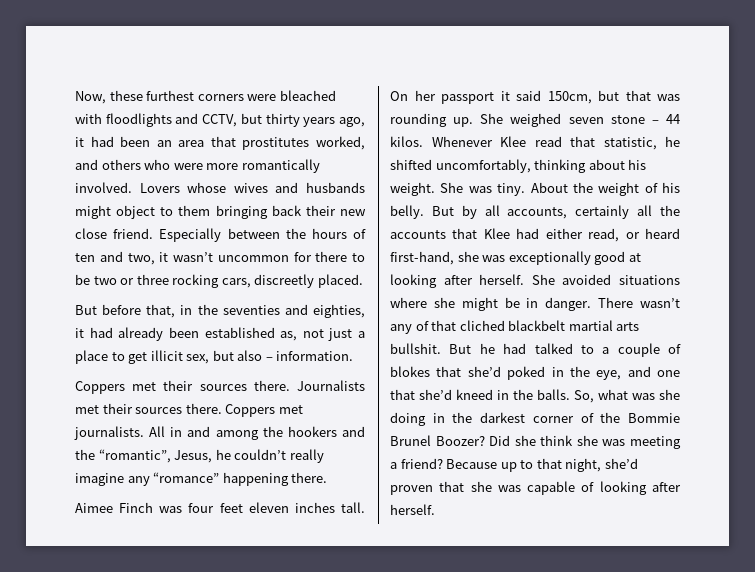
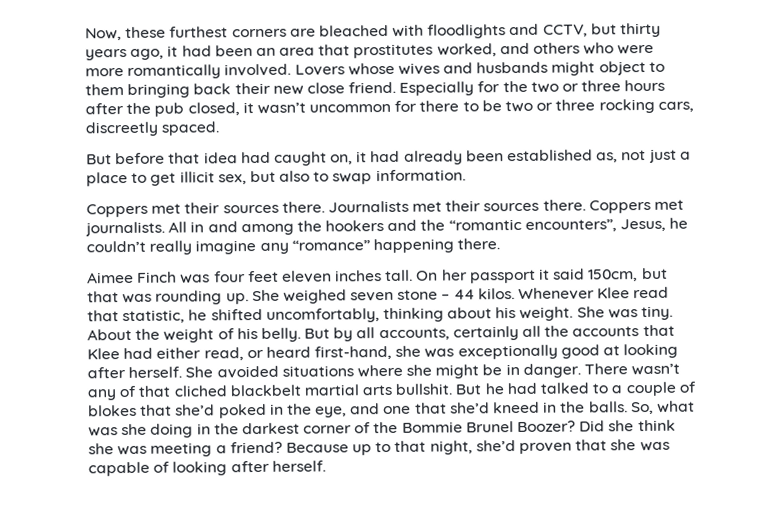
[247,94,277,101] were -> [289,28,316,37] are
[227,228,366,239] [75,251,155,265] between the hours of ten and two, -> [477,79,666,93] [85,102,240,117] for the two or three hours after the pub closed,
[317,274,363,288] placed. -> [161,121,221,136] spaced.
[146,304,365,318] that, in the seventies and eighties, -> [168,151,354,166] that idea had caught on,
[265,357,273,361] – -> [313,171,373,185] to swap
[98,449,171,463] “romantic”, -> [448,218,617,232] “romantic encounters”,

